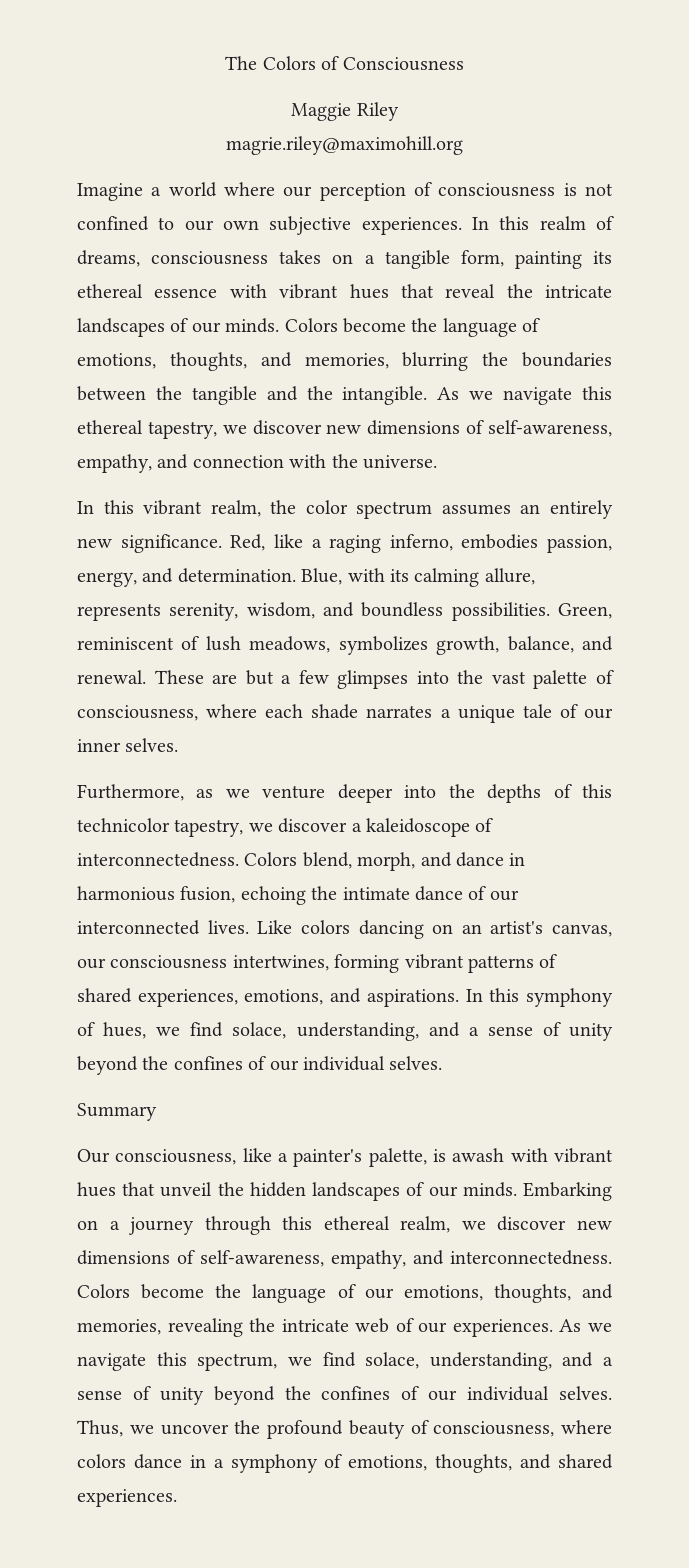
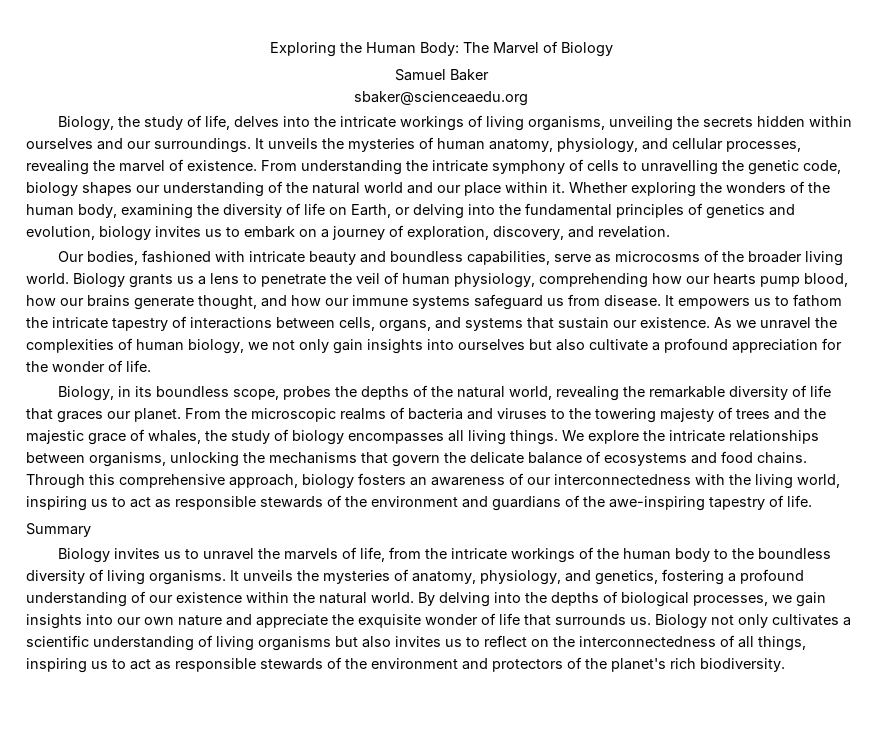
[225,56,464,71] [291,102,399,121] [226,136,463,155] [77,182,613,201] [77,216,614,235] [77,250,612,269] [77,284,612,299] [77,318,541,337] [77,352,612,371] [77,386,613,405] [77,420,612,439] [77,454,437,473] [77,500,613,519] [77,534,612,553] [77,568,535,587] [77,602,612,621] [77,636,613,655] [77,670,615,689] [77,704,613,723] [77,738,179,752] [77,784,613,803] [77,818,494,837] [77,852,526,871] [77,886,519,905] [77,920,612,939] [77,954,558,973] [77,988,613,1007] [77,1022,614,1041] [77,1056,443,1075] [77,1103,157,1121] [77,1148,613,1167] [77,1182,612,1201] [77,1216,612,1235] [77,1250,612,1269] [77,1284,613,1303] [77,1318,612,1337] [77,1352,613,1371] [77,1386,613,1405] [77,1420,612,1439] [77,1454,614,1473] [77,1489,177,1507] The Colors of Consciousness // Maggie Riley // magrie.riley@maximohill.org // Imagine a world where our perception of consciousness is not confined to our own subjective experiences. In this realm of dreams, consciousness takes on a tangible form, painting its ethereal essence with vibrant hues that reveal the intricate landscapes of our minds. Colors become the language of emotions, thoughts, and memories, blurring the boundaries between the tangible and the intangible. As we navigate this ethereal tapestry, we discover new dimensions of self-awareness, empathy, and connection with the universe. // In this vibrant realm, the color spectrum assumes an entirely new significance. Red, like a raging inferno, embodies passion, energy, and determination. Blue, with its calming allure, represents serenity, wisdom, and boundless possibilities. Green, reminiscent of lush meadows, symbolizes growth, balance, and renewal. These are but a few glimpses into the vast palette of consciousness, where each shade narrates a unique tale of our inner selves. // Furthermore, as we venture deeper into the depths of this technicolor tapestry, we discover a kaleidoscope of interconnectedness. Colors blend, morph, and dance in harmonious fusion, echoing the intimate dance of our interconnected lives. Like colors dancing on an artist's canvas, our consciousness intertwines, forming vibrant patterns of shared experiences, emotions, and aspirations. In this symphony of hues, we find solace, understanding, and a sense of unity beyond the confines of our individual selves. // Summary // Our consciousness, like a painter's palette, is awash with vibrant hues that unveil the hidden landscapes of our minds. Embarking on a journey through this ethereal realm, we discover new dimensions of self-awareness, empathy, and interconnectedness. Colors become the language of our emotions, thoughts, and memories, revealing the intricate web of our experiences. As we navigate this spectrum, we find solace, understanding, and a sense of unity beyond the confines of our individual selves. Thus, we uncover the profound beauty of consciousness, where colors dance in a symphony of emotions, thoughts, and shared experiences. -> [269,41,613,57] [394,69,489,81] [354,91,528,106] [58,115,853,131] [26,137,801,153] [26,159,841,175] [26,181,830,197] [26,203,795,219] [26,225,670,241] [58,250,844,266] [26,272,848,288] [26,294,842,310] [26,316,837,332] [26,338,842,354] [26,360,151,372] [58,385,832,401] [26,407,826,423] [26,429,819,445] [26,451,807,467] [26,473,840,489] [26,495,812,511] [26,523,91,537] [58,547,832,563] [26,569,804,585] [26,591,826,607] [26,613,851,629] [26,635,806,651] [26,657,785,673] Exploring the Human Body: The Marvel of Biology // Samuel Baker // sbaker@scienceaedu.org // Biology, the study of life, delves into the intricate workings of living organisms, unveiling the secrets hidden within ourselves and our surroundings. It unveils the mysteries of human anatomy, physiology, and cellular processes, revealing the marvel of existence. From understanding the intricate symphony of cells to unravelling the genetic code, biology shapes our understanding of the natural world and our place within it. Whether exploring the wonders of the human body, examining the diversity of life on Earth, or delving into the fundamental principles of genetics and evolution, biology invites us to embark on a journey of exploration, discovery, and revelation. // Our bodies, fashioned with intricate beauty and boundless capabilities, serve as microcosms of the broader living world. Biology grants us a lens to penetrate the veil of human physiology, comprehending how our hearts pump blood, how our brains generate thought, and how our immune systems safeguard us from disease. It empowers us to fathom the intricate tapestry of interactions between cells, organs, and systems that sustain our existence. As we unravel the complexities of human biology, we not only gain insights into ourselves but also cultivate a profound appreciation for the wonder of life. // Biology, in its boundless scope, probes the depths of the natural world, revealing the remarkable diversity of life that graces our planet. From the microscopic realms of bacteria and viruses to the towering majesty of trees and the majestic grace of whales, the study of biology encompasses all living things. We explore the intricate relationships between organisms, unlocking the mechanisms that govern the delicate balance of ecosystems and food chains. Through this comprehensive approach, biology fosters an awareness of our interconnectedness with the living world, inspiring us to act as responsible stewards of the environment and guardians of the awe-inspiring tapestry of life. // Summary // Biology invites us to unravel the marvels of life, from the intricate workings of the human body to the boundless diversity of living organisms. It unveils the mysteries of anatomy, physiology, and genetics, fostering a profound understanding of our existence within the natural world. By delving into the depths of biological processes, we gain insights into our own nature and appreciate the exquisite wonder of life that surrounds us. Biology not only cultivates a scientific understanding of living organisms but also invites us to reflect on the interconnectedness of all things, inspiring us to act as responsible stewards of the environment and protectors of the planet's rich biodiversity.

